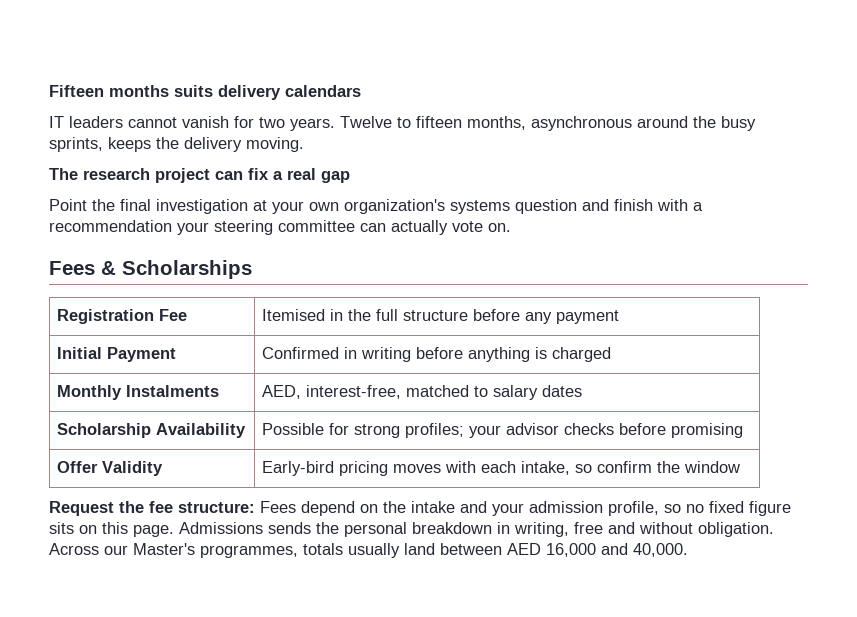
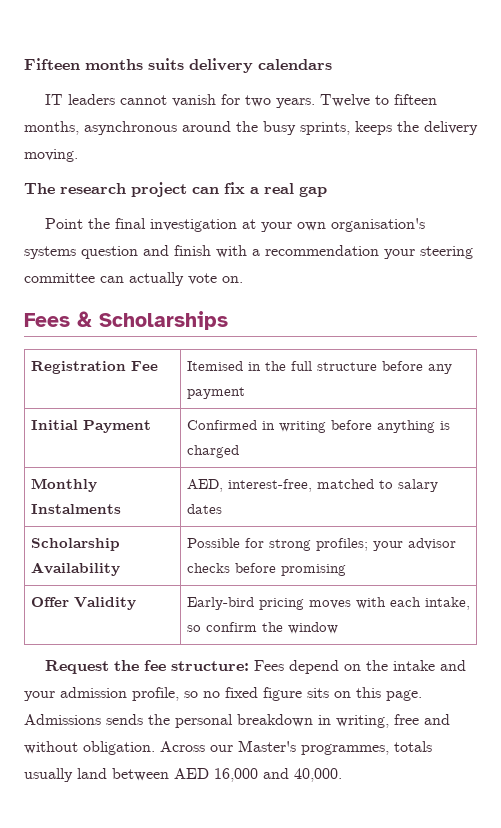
[344,199,445,214] organization's -> [331,218,426,232] organisation's

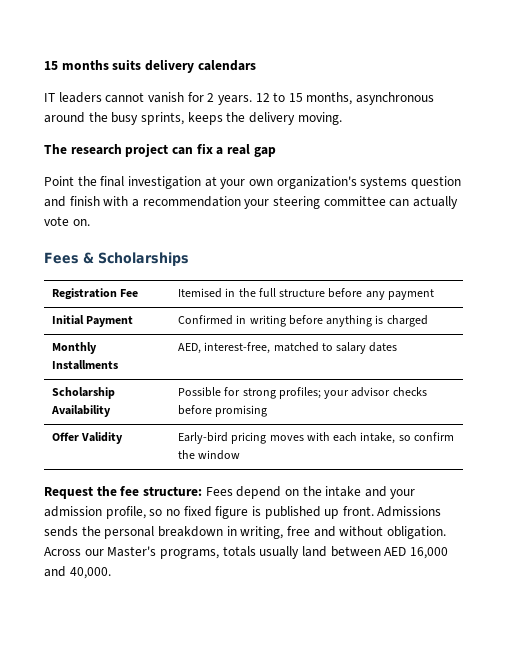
[24,58,80,70] Fifteen -> [44,61,58,70] 15
[245,94,438,108] two years. Twelve to fifteen -> [207,92,303,105] 2 years. 12 to 15
[331,218,426,232] organisation's -> [276,176,357,189] organization's
[30,504,121,514] Instalments -> [52,360,119,370] Installments
[307,687,422,701] sits on this page. -> [251,506,374,519] is published up front.
[301,744,389,755] programmes, -> [159,549,219,559] programs,

